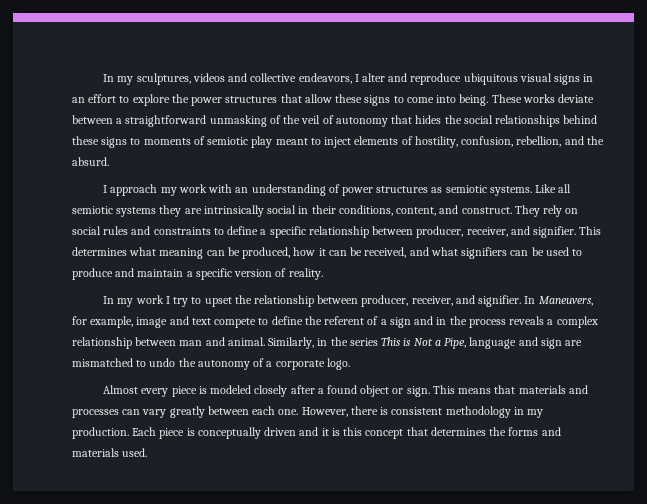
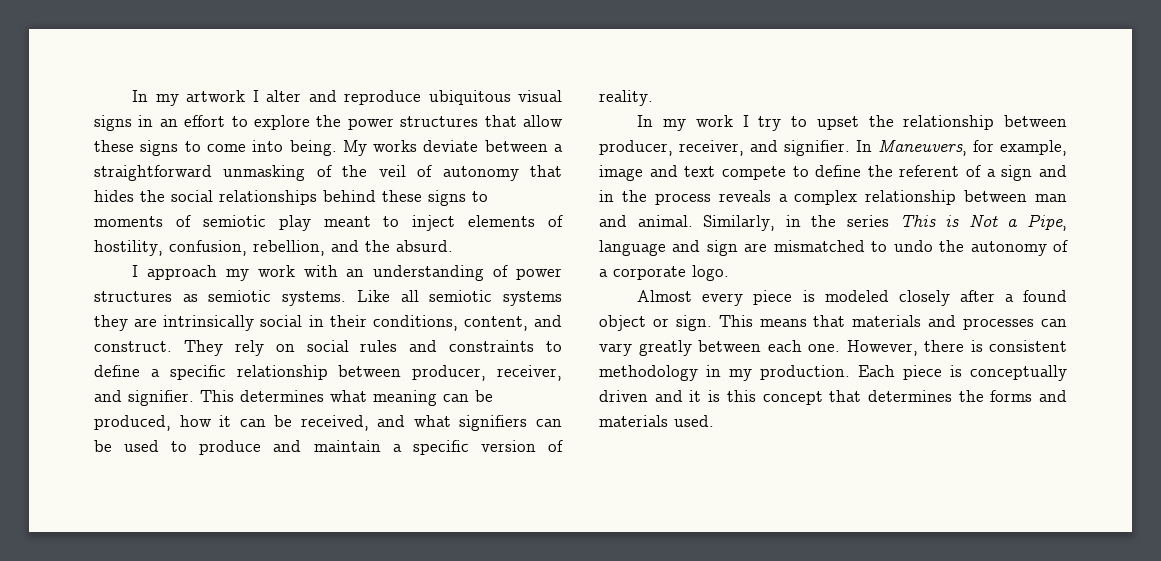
[103,73,352,85] In my sculptures, videos and collective endeavors, -> [132,90,246,106] In my artwork
[491,94,522,103] These -> [342,140,367,156] My

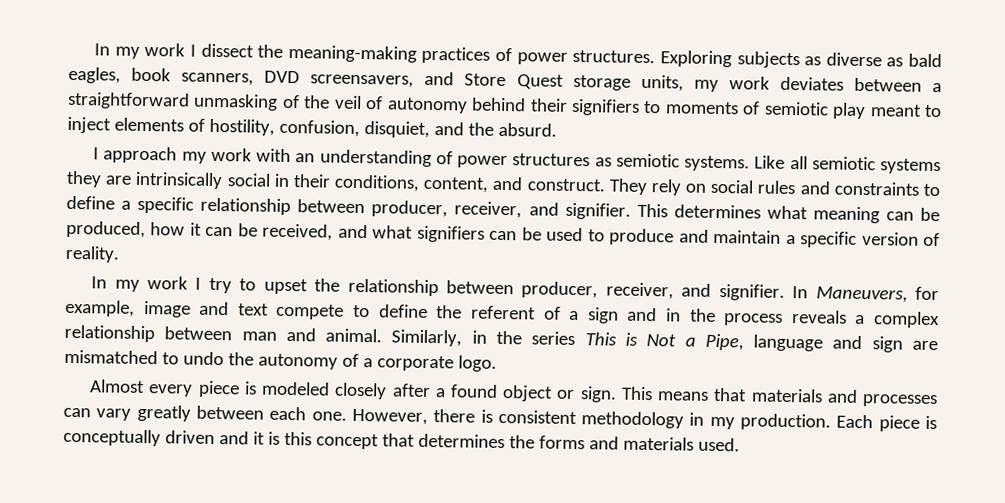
[132,90,563,106] [94,115,563,131] [94,140,479,156] In my artwork I alter and reproduce ubiquitous visual signs in an effort to explore the power structures that allow these signs to come into being. My works deviate -> [94,42,942,69] [68,66,844,92] In my work I dissect the meaning-making practices of power structures. Exploring subjects as diverse as bald eagles, book scanners, DVD screensavers, and Store Quest storage units, my work deviates
[530,165,562,177] [94,190,466,206] that hides the social relationships behind these signs -> [471,97,640,116] behind their signifiers
[253,240,325,256] rebellion, -> [363,121,430,138] disquiet,

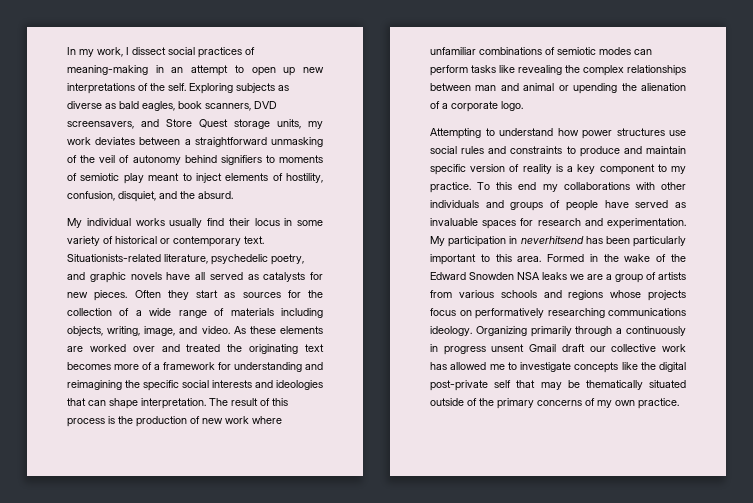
[94,42,186,59] In my work -> [67,47,123,57] In my work,
[257,44,656,65] the meaning-making practices of power structures. -> [168,47,255,58] [67,65,324,76] [67,83,186,94] social practices of meaning-making in an attempt to open up new interpretations of the self.
[529,98,568,112] their -> (217, 159) none
[93,146,941,175] [66,170,707,196] I approach my work with an understanding of power structures as semiotic systems. Like all semiotic systems they are intrinsically social in their conditions, content, and construct. They rely on -> [67,218,323,228] [67,236,264,247] [67,254,304,265] [67,272,323,283] [67,290,323,301] [67,308,323,318] [67,326,323,336] [67,344,324,354] [67,362,323,372] [67,380,323,391] [67,398,288,409] [67,416,282,427] [430,47,652,55] [430,65,686,76] [430,83,686,94] [430,101,523,112] [430,128,686,139] My individual works usually find their locus in some variety of historical or contemporary text. Situationists-related literature, psychedelic poetry, and graphic novels have all served as catalysts for new pieces. Often they start as sources for the collection of a wide range of materials including objects, writing, image, and video. As these elements are worked over and treated the originating text becomes more of a framework for understanding and reimagining the specific social interests and ideologies that can shape interpretation. The result of this process is the production of new work where unfamiliar combinations of semiotic modes can perform tasks like revealing the complex relationships between man and animal or upending the alienation of a corporate logo. // Attempting to understand how power structures use
[66,195,940,224] [66,220,605,243] define a specific relationship between producer, receiver, and signifier. This determines what meaning can be produced, how it can be received, and what signifiers can be used to -> (576, 150) none
[785,234,796,245] a -> (686, 150) none
[65,245,120,263] [91,276,939,303] [65,299,940,329] [64,324,938,353] [64,349,497,372] [89,379,939,408] [63,404,937,432] [63,428,740,452] reality. // In my work I try to upset the relationship between producer, receiver, and signifier. In Maneuvers, for example, image and text compete to define the referent of a sign and in the process reveals a complex relationship between man and animal. Similarly, in the series This is Not a Pipe, language and sign are mismatched to undo the autonomy of a corporate logo. // Almost every piece is modeled closely after a found object or sign. This means that materials and processes can vary greatly between each one. However, there is consistent methodology in my production. Each piece is conceptually driven and it is this concept that determines the forms and materials used. -> [522,164,686,175] [430,182,686,193] [430,200,686,211] [430,218,686,229] [430,236,686,247] [430,254,686,265] [430,272,686,283] [430,290,686,301] [430,308,686,319] [430,326,686,337] [430,344,686,355] [430,362,686,373] [430,380,686,391] [430,398,679,409] reality is a key component to my practice. To this end my collaborations with other individuals and groups of people have served as invaluable spaces for research and experimentation. My participation in neverhitsend has been particularly important to this area. Formed in the wake of the Edward Snowden NSA leaks we are a group of artists from various schools and regions whose projects focus on performatively researching communications ideology. Organizing primarily through a continuously in progress unsent Gmail draft our collective work has allowed me to investigate concepts like the digital post-private self that may be thematically situated outside of the primary concerns of my own practice.

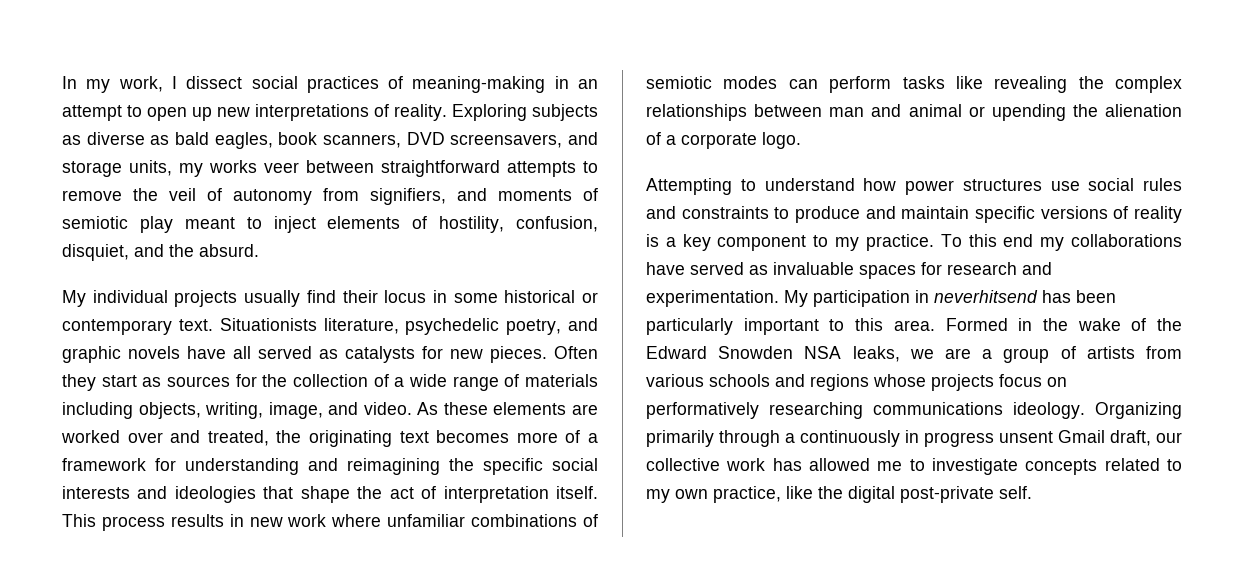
[150,83,186,91] the self. -> [394,104,447,121] reality.
[166,119,228,128] Store Quest -> (598, 138) none
[67,137,323,147] [67,155,77,163] work deviates between a straightforward unmasking of -> [209,160,598,177] [62,190,122,201] works veer between straightforward attempts to remove
[184,155,275,165] behind signifiers to -> [323,188,487,205] from signifiers, and
[135,218,165,226] works -> [174,290,238,307] projects
[67,236,113,246] variety of -> (498, 298) none
[67,254,161,262] Situationists-related -> [219,318,317,331] Situationists
[186,344,221,352] treated -> [207,430,269,446] treated,
[88,398,288,409] [67,416,200,427] can shape interpretation. The result of this process is the production of -> [300,486,599,503] [62,514,244,531] shape the act of interpretation itself. This process results in
[470,164,506,172] version -> [1040,206,1108,219] versions
[635,182,686,190] [430,200,598,211] with other individuals and groups of people -> (1182, 240) none
[542,272,567,280] leaks -> [852,346,900,362] leaks,
[561,344,585,352] draft -> [1110,430,1151,446] draft,
[621,362,686,372] [430,380,686,391] [430,398,679,409] like the digital post-private self that may be thematically situated outside of the primary concerns of my own practice. -> [1104,458,1182,471] [646,486,1032,503] related to my own practice, like the digital post-private self.

